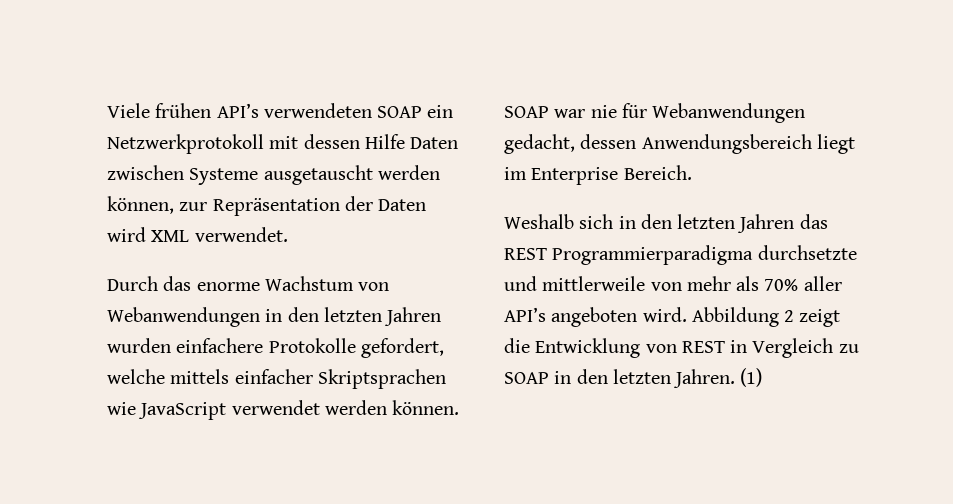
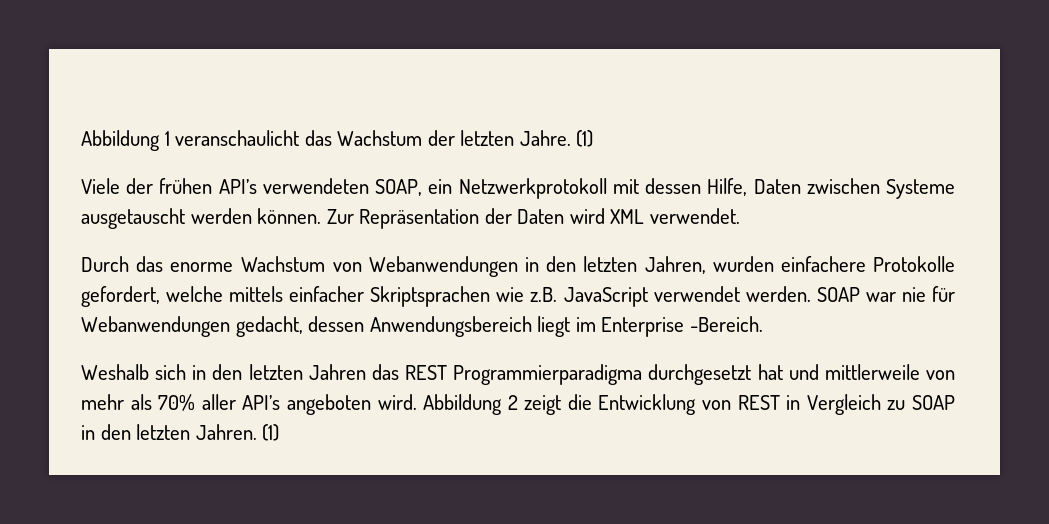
[107,103,150,118] Viele -> [81,130,594,151] [81,178,154,194] Abbildung 1 veranschaulicht das Wachstum der letzten Jahre. (1) // Viele der
[377,106,423,118] SOAP -> [375,179,423,196] SOAP,
[364,134,405,149] Hilfe -> [707,178,748,196] Hilfe,
[107,196,208,214] können, zur -> [257,208,354,224] können. Zur
[384,307,442,326] Jahren -> [644,256,706,274] Jahren,
(136, 408) none -> [530,287,558,302] z.B.
[324,400,460,415] werden können. -> [745,286,811,302] werden.
[623,165,692,180] Bereich. -> [689,316,763,332] -Bereich.
[757,245,857,260] durchsetzte -> [648,364,783,385] durchgesetzt hat

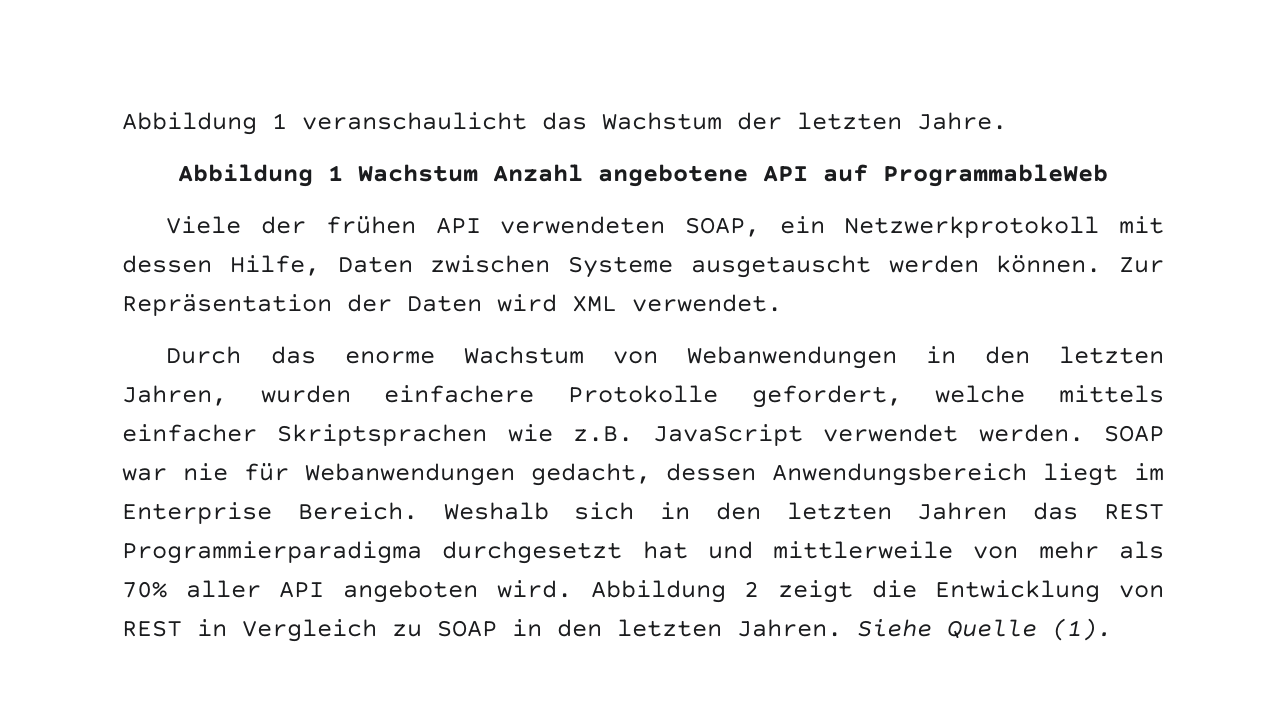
[576,130,594,147] (1) -> [178,164,1108,187] // Abbildung 1 Wachstum Anzahl angebotene API auf ProgrammableWeb
[218,179,257,194] API’s -> [435,217,481,234] API
[689,316,763,332] -Bereich. // -> [297,502,418,520] Bereich.
[242,395,281,410] API’s -> [279,581,325,598] API
[262,424,280,441] (1) -> [857,618,1112,641] Siehe Quelle (1).

